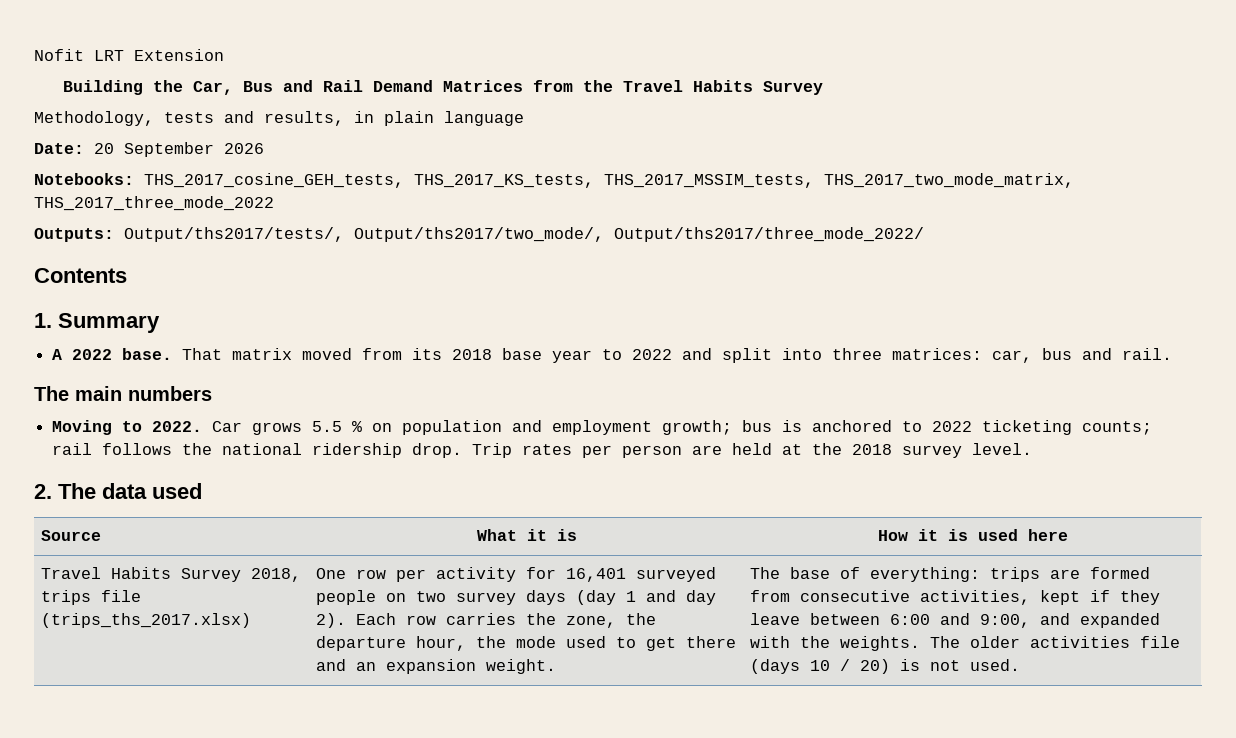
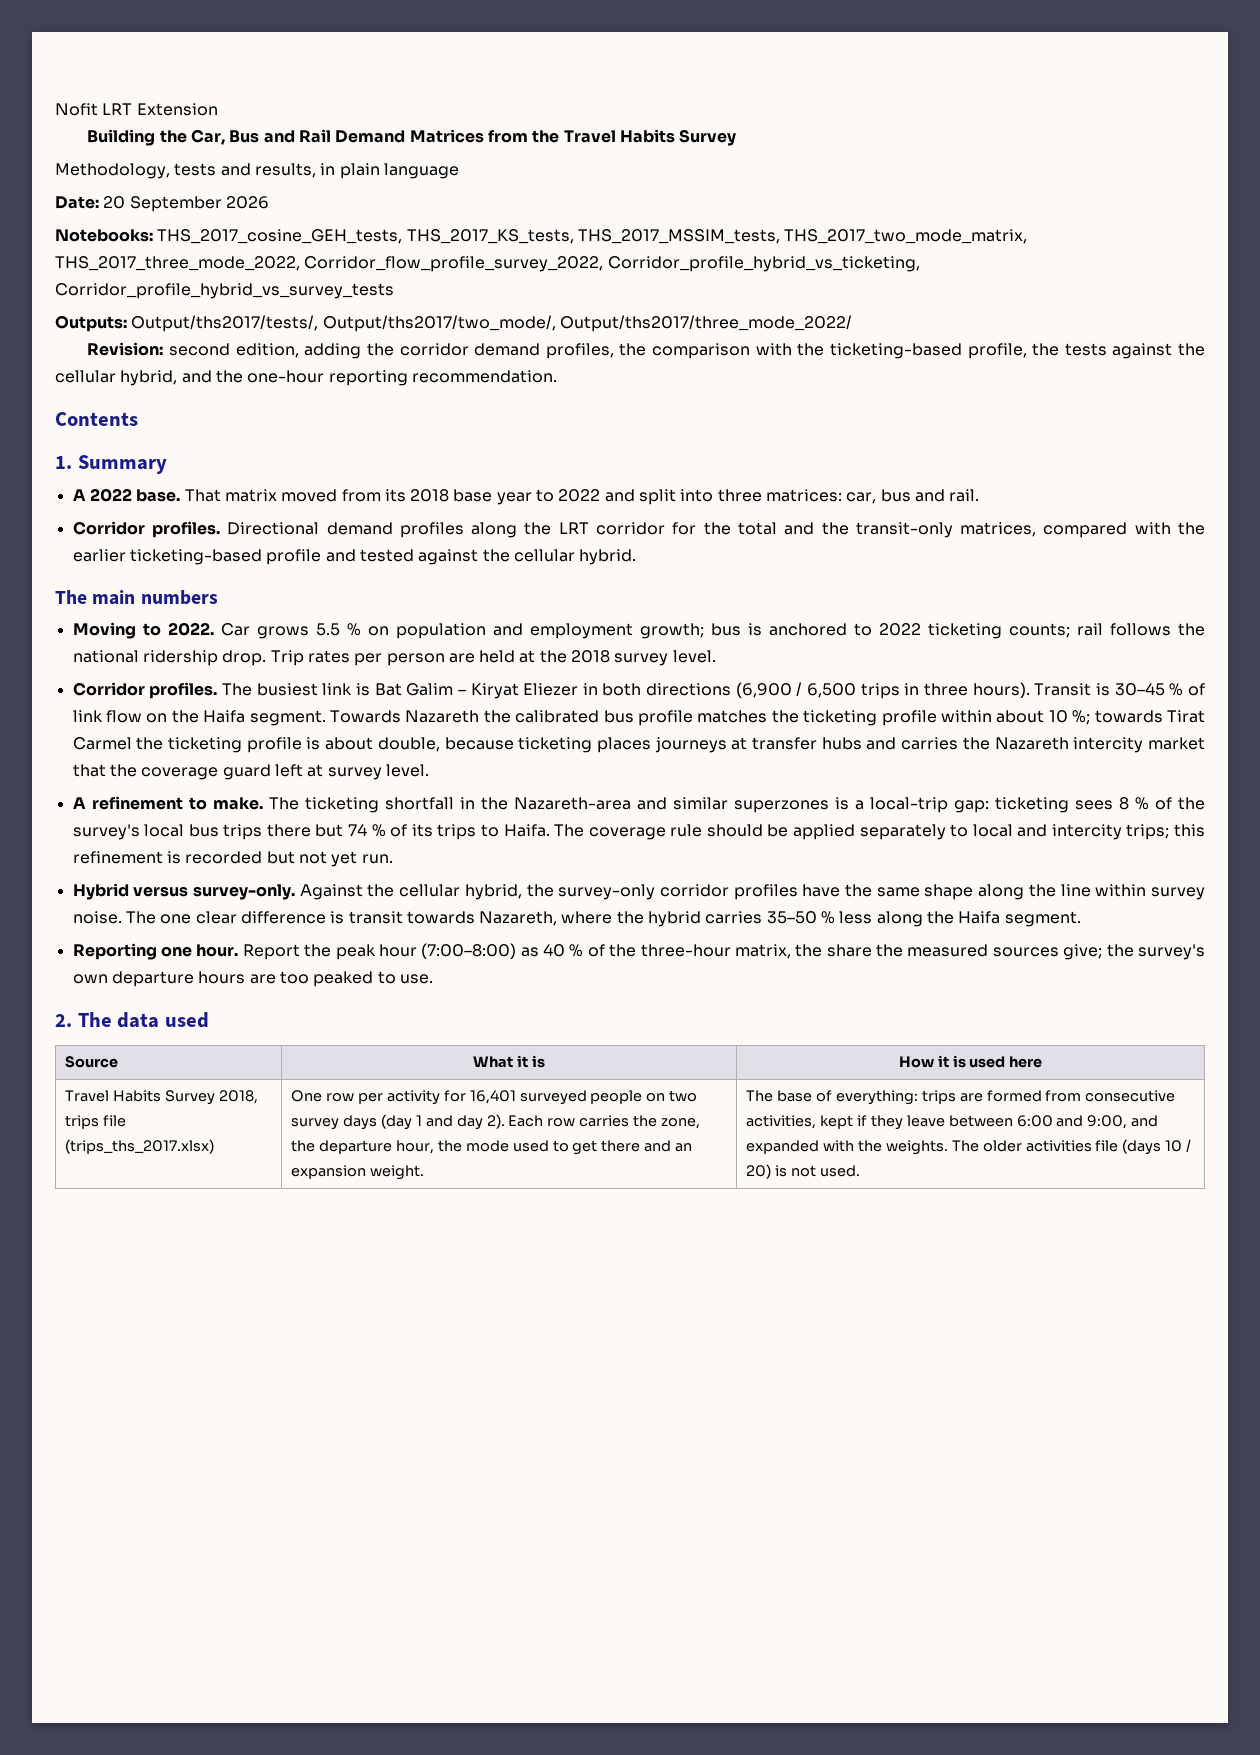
[34,196,274,211] THS_2017_three_mode_2022 -> [55,256,920,272] [55,283,394,299] THS_2017_three_mode_2022, Corridor_flow_profile_survey_2022, Corridor_profile_hybrid_vs_ticketing, Corridor_profile_hybrid_vs_survey_tests
(924, 234) none -> [87,342,1205,359] [55,370,557,386] // Revision: second edition, adding the corridor demand profiles, the comparison with the ticketing-based profile, the tests against the cellular hybrid, and the one-hour reporting recommendation.
(1173, 354) none -> [72,521,1205,538] [72,549,637,565] // Corridor profiles. Directional demand profiles along the LRT corridor for the total and the transit-only matrices, compared with the earlier ticketing-based profile and tested against the cellular hybrid.
(1033, 449) none -> [72,682,1205,699] [72,710,1205,726] [72,737,1205,753] [72,764,429,780] [72,796,1205,813] [72,824,1206,840] [72,851,393,867] [72,883,1205,900] [72,911,1081,927] [72,943,1205,960] [72,971,433,987] // Corridor profiles. The busiest link is Bat Galim – Kiryat Eliezer in both directions (6,900 / 6,500 trips in three hours). Transit is 30–45 % of link flow on the Haifa segment. Towards Nazareth the calibrated bus profile matches the ticketing profile within about 10 %; towards Tirat Carmel the ticketing profile is about double, because ticketing places journeys at transfer hubs and carries the Nazareth intercity market that the coverage guard left at survey level. // A refinement to make. The ticketing shortfall in the Nazareth-area and similar superzones is a local-trip gap: ticketing sees 8 % of the survey's local bus trips there but 74 % of its trips to Haifa. The coverage rule should be applied separately to local and intercity trips; this refinement is recorded but not yet run. // Hybrid versus survey-only. Against the cellular hybrid, the survey-only corridor profiles have the same shape along the line within survey noise. The one clear difference is transit towards Nazareth, where the hybrid carries 35–50 % less along the Haifa segment. // Reporting one hour. Report the peak hour (7:00–8:00) as 40 % of the three-hour matrix, the share the measured sources give; the survey's own departure hours are too peaked to use.

